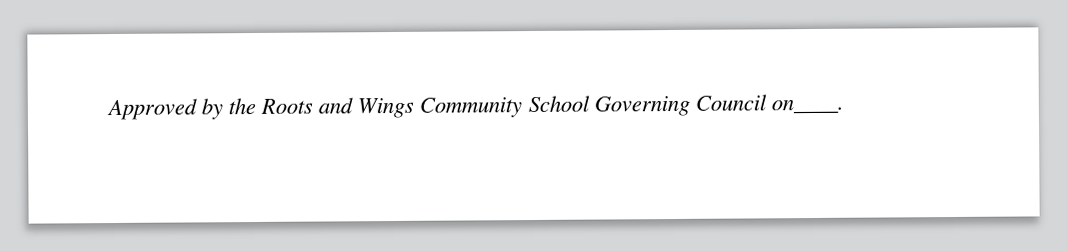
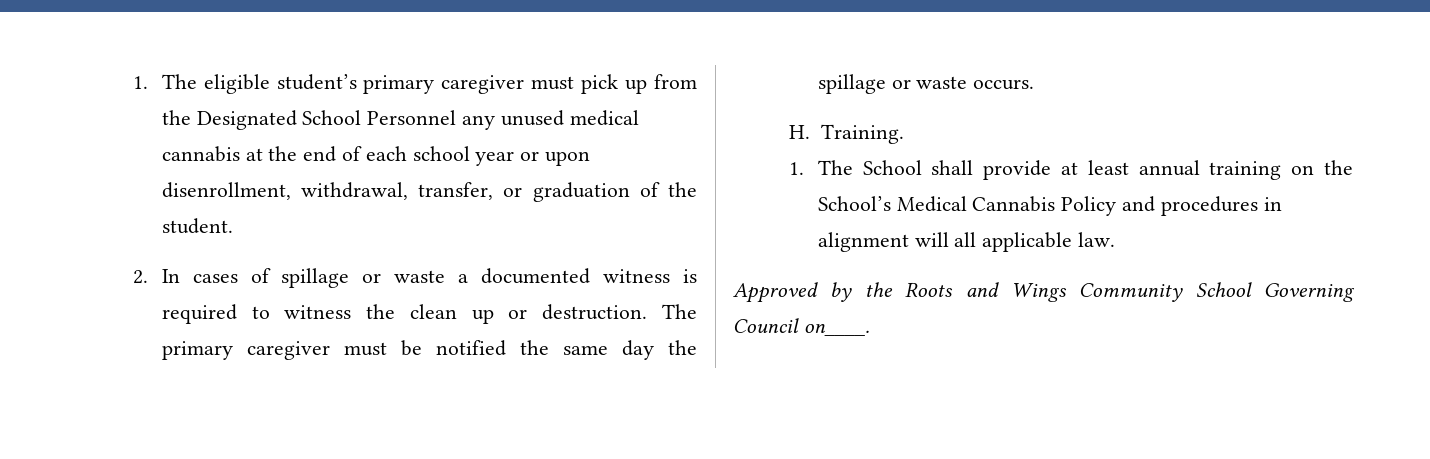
(106, 109) none -> [133,74,697,94] [161,110,639,130] [161,146,590,166] [161,182,697,202] [161,218,233,234] [133,268,697,288] [161,304,698,324] [161,340,697,360] [817,74,1035,94] [789,124,905,144] [789,160,1353,180] [817,196,1282,216] [817,232,1115,252] 1. The eligible student’s primary caregiver must pick up from the Designated School Personnel any unused medical cannabis at the end of each school year or upon disenrollment, withdrawal, transfer, or graduation of the student. // 2. In cases of spillage or waste a documented witness is required to witness the clean up or destruction. The primary caregiver must be notified the same day the spillage or waste occurs. // H. Training. // 1. The School shall provide at least annual training on the School’s Medical Cannabis Policy and procedures in alignment will all applicable law. //

